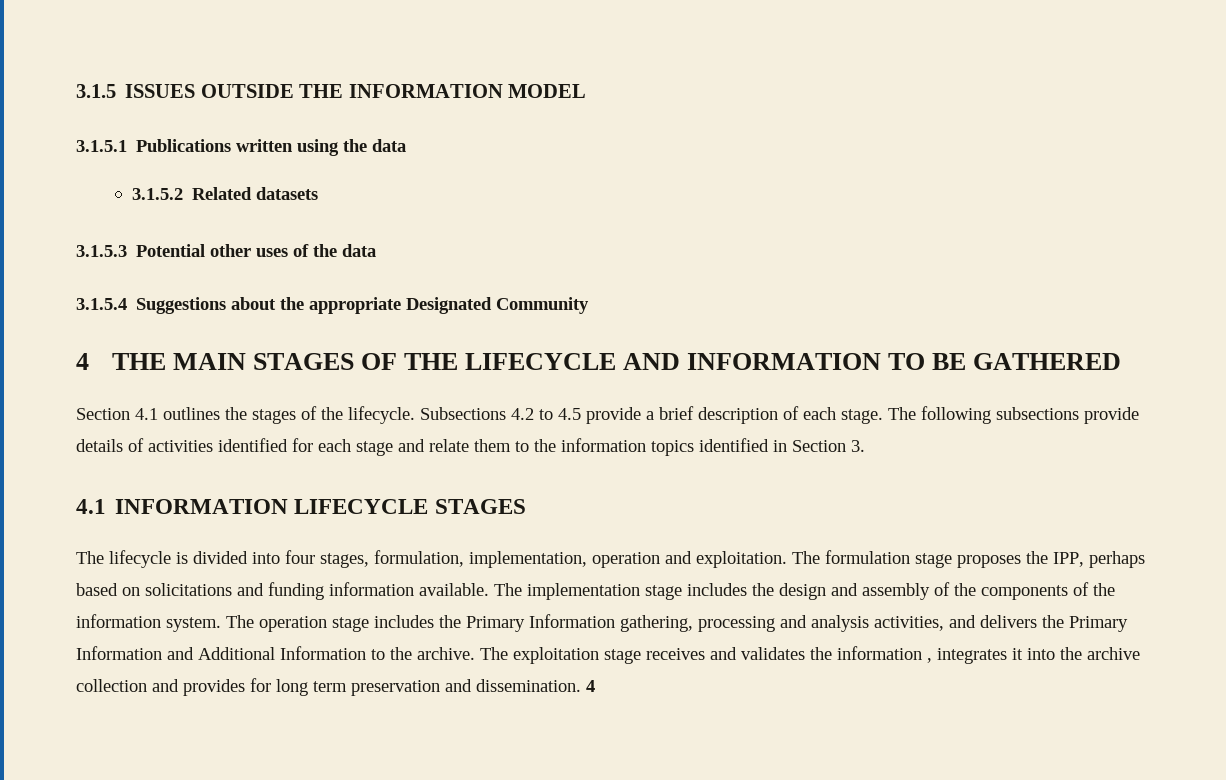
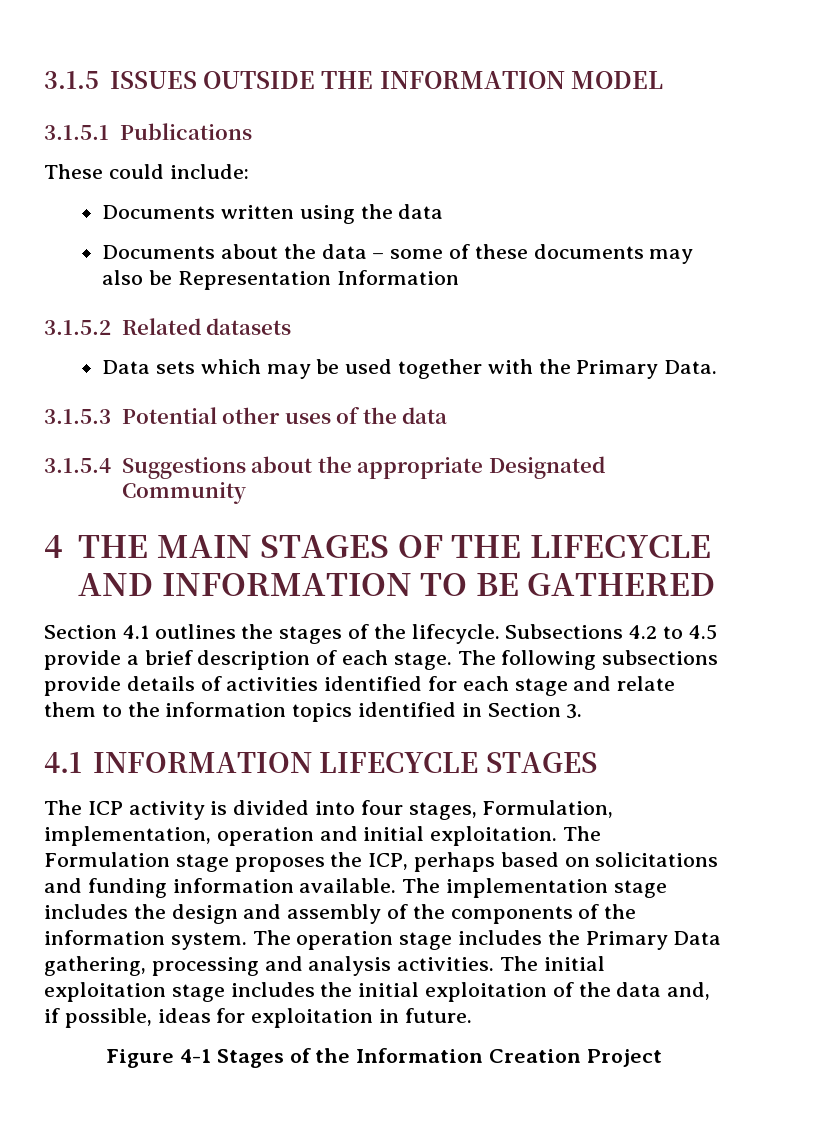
(232, 145) none -> [44,164,249,179] [102,205,216,219] // These could include: // Documents
[132,187,319,200] 3.1.5.2 Related datasets -> [102,244,694,264] [102,270,459,290] [44,318,292,335] [102,359,718,379] Documents about the data – some of these documents may also be Representation Information // 3.1.5.2 Related datasets // Data sets which may be used together with the Primary Data.
[109,550,171,568] lifecycle -> [87,801,205,820] ICP activity
[374,550,464,567] formulation, -> [482,800,614,818] Formulation,
(692, 557) none -> [363,826,425,841] initial
[825,550,910,564] formulation -> [44,852,170,867] Formulation
[1053,552,1084,567] IPP, -> [368,853,409,870] ICP,
[529,614,615,628] Information -> [673,931,722,945] Data
[874,615,1128,632] [76,646,1140,664] [76,678,595,696] activities, and delivers the Primary Information and Additional Information to the archive. The exploitation stage receives and validates the information , integrates it into the archive collection and provides for long term preservation and dissemination. 4 -> [397,956,605,971] [44,982,711,1002] [44,1008,472,1028] [106,1048,662,1068] activities. The initial exploitation stage includes the initial exploitation of the data and, if possible, ideas for exploitation in future. // Figure 4-1 Stages of the Information Creation Project

